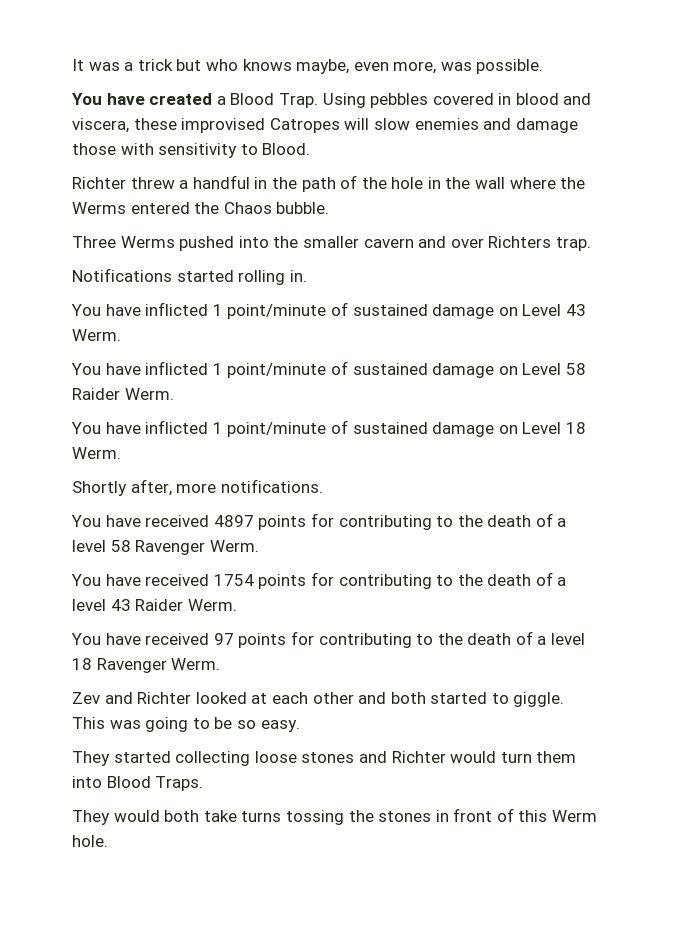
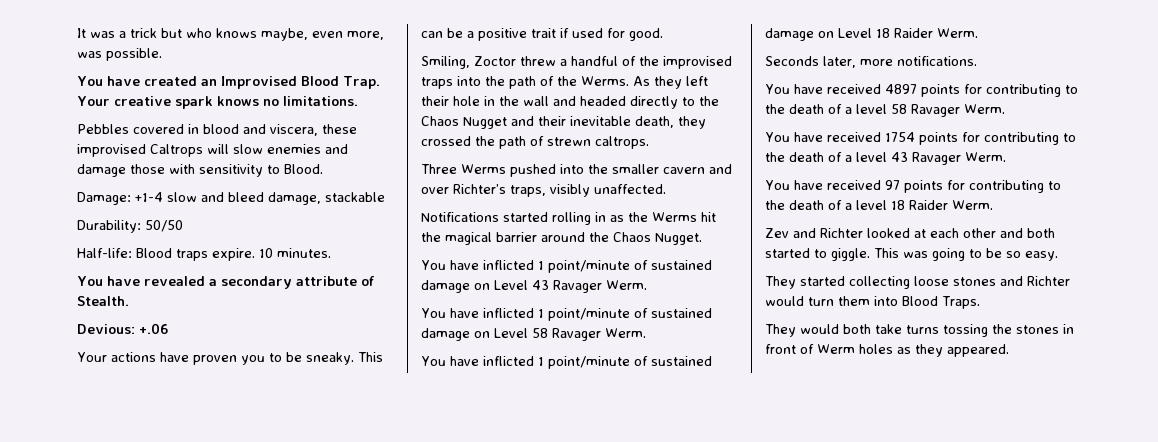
[216,93,429,108] a Blood Trap. Using pebbles -> [200,76,380,89] [77,96,358,109] [77,124,129,134] an Improvised Blood Trap. Your creative spark knows no limitations. // Pebbles
[269,118,340,133] Catropes -> [150,144,203,157] Caltrops
[72,175,586,192] [72,202,330,214] Richter threw a handful in the path of the hole in the wall where the Werms entered the Chaos bubble. -> [77,192,385,205] [77,220,183,233] [77,248,331,261] [77,276,375,289] [77,296,129,306] [77,323,168,334] [77,352,383,365] [421,28,663,41] [421,56,732,69] [421,76,708,89] [421,96,719,109] [421,116,706,129] [421,136,649,149] Damage: +1-4 slow and bleed damage, stackable // Durability: 50/50 // Half-life: Blood traps expire. 10 minutes. // You have revealed a secondary attribute of Stealth. // Devious: +.06 // Your actions have proven you to be sneaky. This can be a positive trait if used for good. // Smiling, Zoctor threw a handful of the improvised traps into the path of the Werms. As they left their hole in the wall and headed directly to the Chaos Nugget and their inevitable death, they crossed the path of strewn caltrops.
[488,236,591,251] Richters trap. -> [453,184,666,197] Richter’s traps, visibly unaffected.
[289,270,307,282] in. -> [595,212,716,222] [421,232,702,245] in as the Werms hit the magical barrier around the Chaos Nugget.
(586, 310) none -> [553,280,602,293] Ravager
[72,388,120,400] Raider -> [552,328,601,341] Ravager
[72,447,121,459] [72,479,172,496] Werm. // Shortly after, -> [894,28,978,38] [765,56,856,68] Raider Werm. // Seconds later,
[135,540,206,555] Ravenger -> [911,104,960,117] Ravager
[135,599,184,611] Raider -> [912,152,961,165] Ravager
[96,658,167,673] Ravenger -> [909,200,948,210] Raider
[518,810,598,822] [72,835,108,847] this Werm hole. -> [817,344,1009,357] Werm holes as they appeared.

